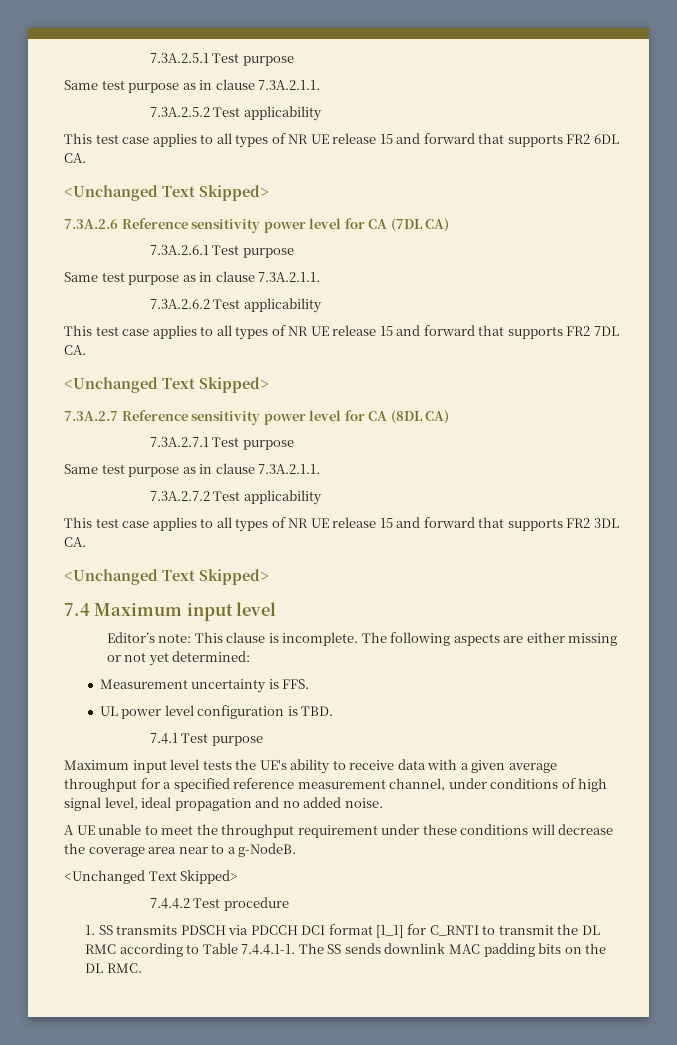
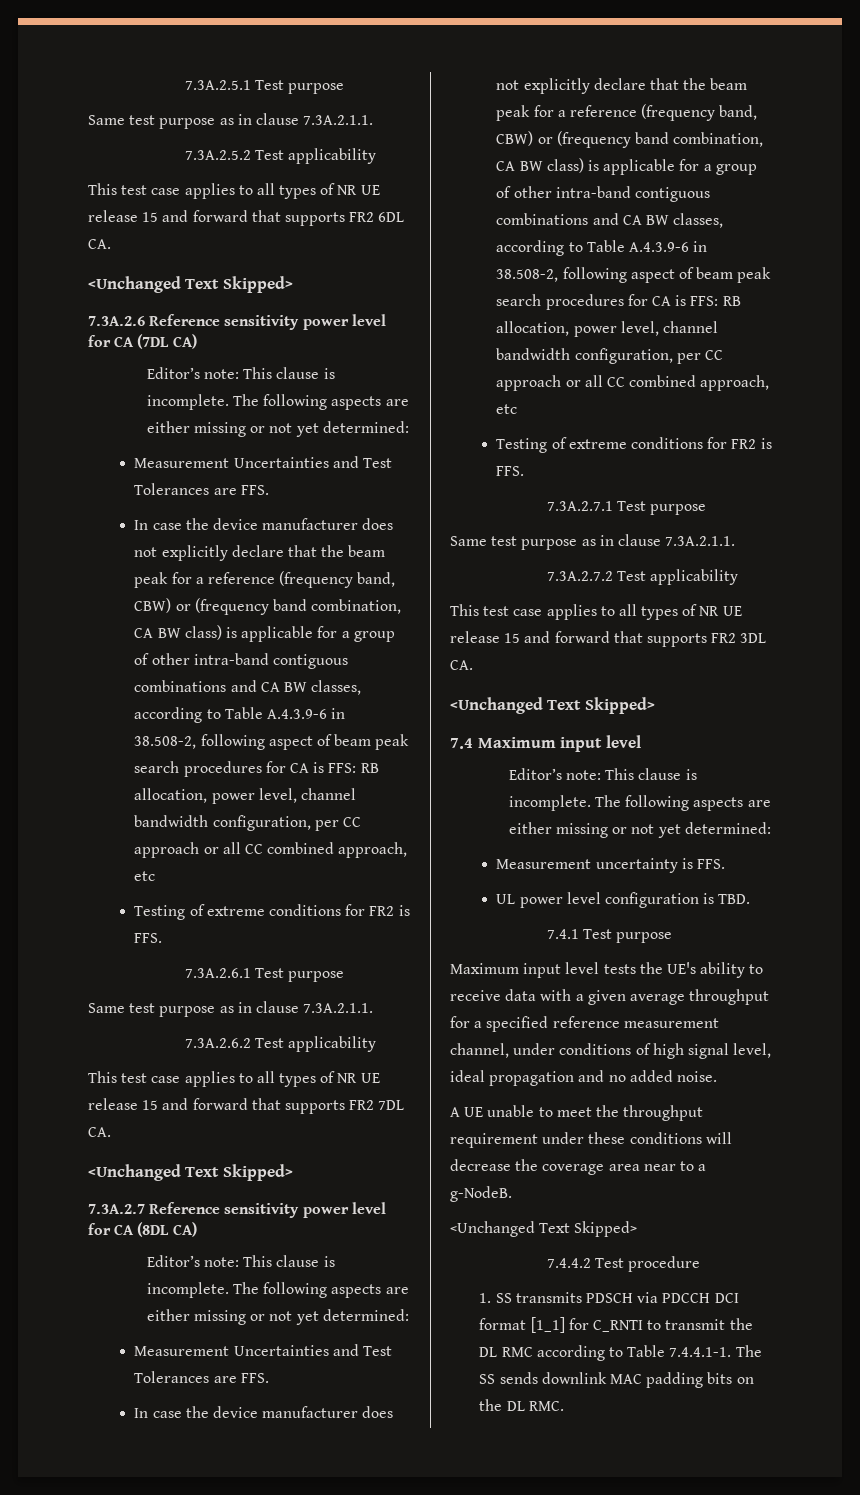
(450, 225) none -> [146,367,335,379] [146,394,409,410] [146,421,409,437] [134,456,392,468] [134,483,269,495] [134,518,394,530] [134,545,386,561] [134,571,396,588] [134,598,402,615] [134,625,395,642] [134,653,348,669] [134,680,362,695] [134,707,346,723] [134,734,410,750] [134,761,379,777] [134,788,356,804] [134,815,361,831] [134,842,408,858] [134,871,156,881] [134,904,410,920] [134,933,163,943] // Editor’s note: This clause is incomplete. The following aspects are either missing or not yet determined: // Measurement Uncertainties and Test Tolerances are FFS. // In case the device manufacturer does not explicitly declare that the beam peak for a reference (frequency band, CBW) or (frequency band combination, CA BW class) is applicable for a group of other intra-band contiguous combinations and CA BW classes, according to Table A.4.3.9-6 in 38.508-2, following aspect of beam peak search procedures for CA is FFS: RB allocation, power level, channel bandwidth configuration, per CC approach or all CC combined approach, etc // Testing of extreme conditions for FR2 is FFS.
(450, 417) none -> [146,1255,335,1267] [146,1282,409,1298] [146,1309,409,1325] [134,1344,392,1356] [134,1371,269,1383] [134,1406,394,1418] [496,78,748,94] [496,104,758,121] [496,131,764,148] [496,158,757,175] [496,186,710,202] [496,213,724,228] [496,240,708,256] [496,267,772,283] [496,294,741,310] [496,321,718,337] [496,348,723,364] [496,375,770,391] [496,404,518,414] [496,437,772,453] [496,466,525,476] // Editor’s note: This clause is incomplete. The following aspects are either missing or not yet determined: // Measurement Uncertainties and Test Tolerances are FFS. // In case the device manufacturer does not explicitly declare that the beam peak for a reference (frequency band, CBW) or (frequency band combination, CA BW class) is applicable for a group of other intra-band contiguous combinations and CA BW classes, according to Table A.4.3.9-6 in 38.508-2, following aspect of beam peak search procedures for CA is FFS: RB allocation, power level, channel bandwidth configuration, per CC approach or all CC combined approach, etc // Testing of extreme conditions for FR2 is FFS.

